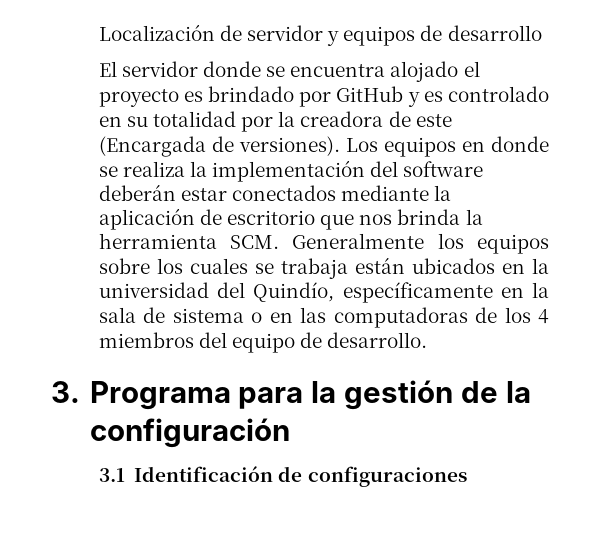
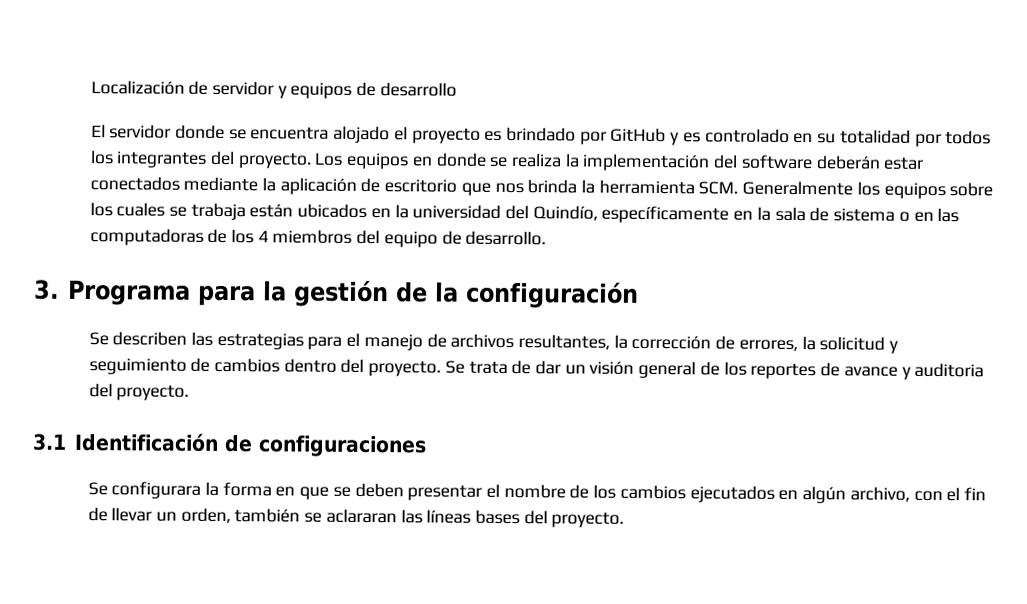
[278,111,452,127] [98,136,340,157] la creadora de este (Encargada de versiones). -> [945,130,992,145] [89,150,312,169] todos los integrantes del proyecto.
[98,466,467,487] 3.1 Identificación de configuraciones -> [88,331,899,354] [88,357,985,380] [88,383,190,401] [32,432,427,458] [87,481,987,504] [87,507,625,528] Se describen las estrategias para el manejo de archivos resultantes, la corrección de errores, la solicitud y seguimiento de cambios dentro del proyecto. Se trata de dar un visión general de los reportes de avance y auditoria del proyecto. // 3.1 Identificación de configuraciones // Se configurara la forma en que se deben presentar el nombre de los cambios ejecutados en algún archivo, con el fin de llevar un orden, también se aclararan las líneas bases del proyecto.

